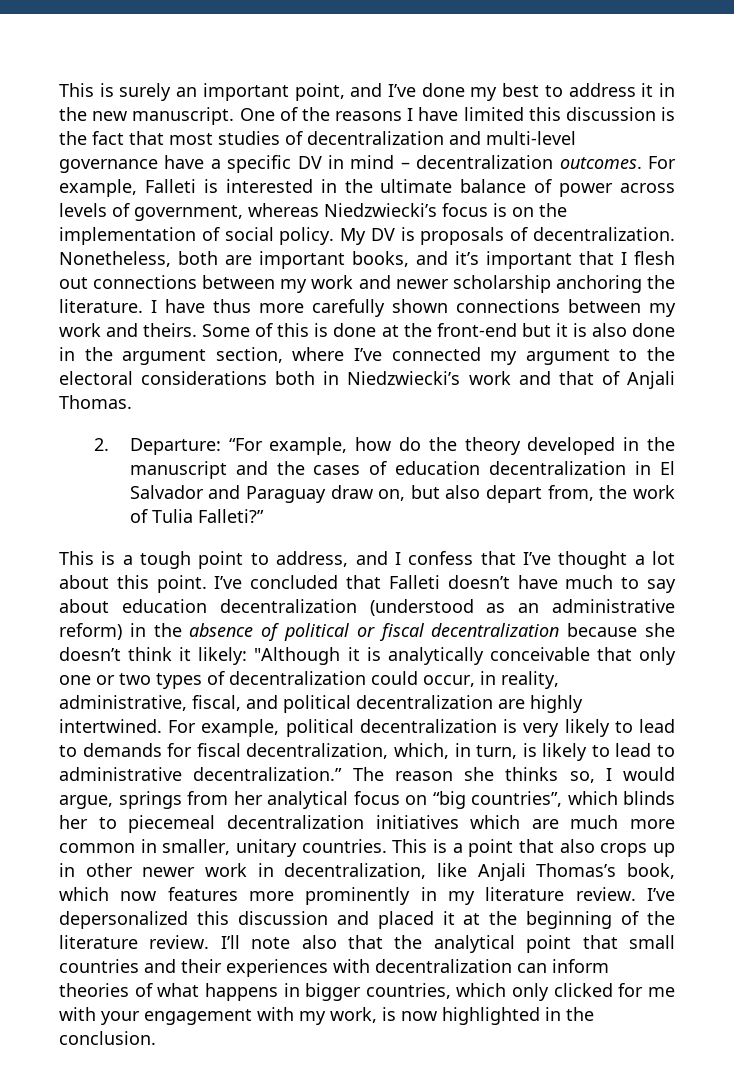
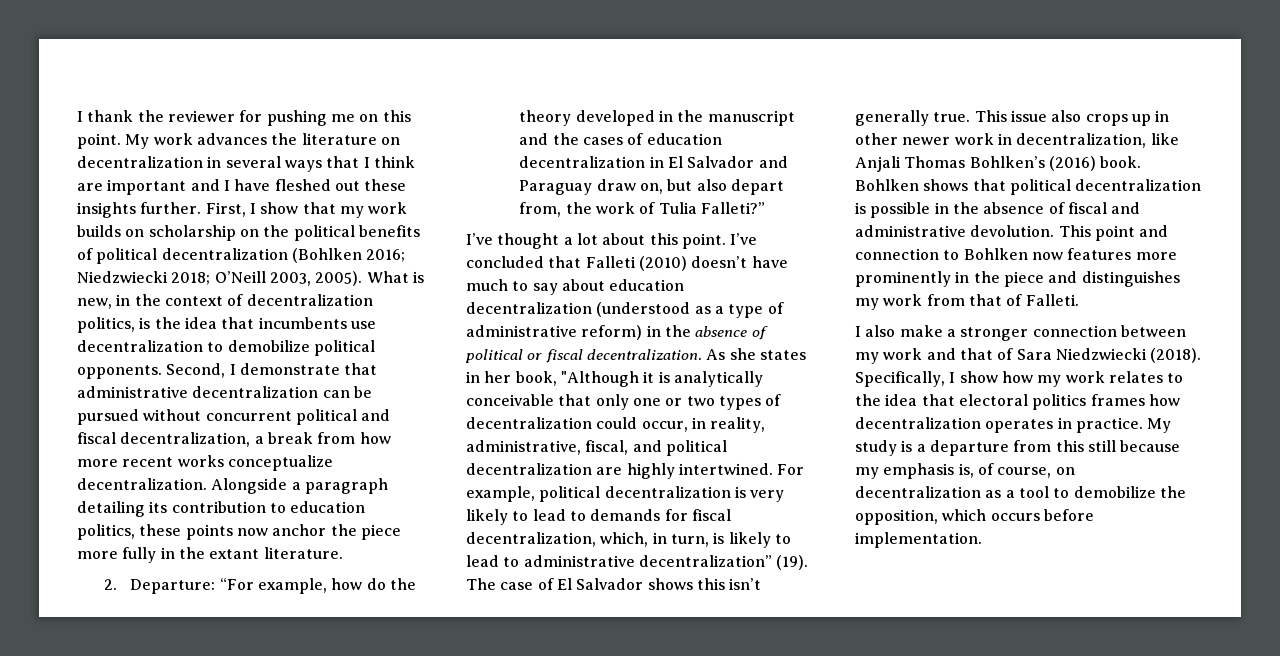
[59,83,675,101] [59,107,675,125] [59,131,576,145] [59,155,676,173] [59,179,675,197] [59,203,567,221] [59,227,675,245] [59,251,675,269] [59,275,675,293] [59,299,676,317] [59,323,676,337] [59,347,676,365] [59,371,675,389] [59,395,132,409] This is surely an important point, and I’ve done my best to address it in the new manuscript. One of the reasons I have limited this discussion is the fact that most studies of decentralization and multi-level governance have a specific DV in mind – decentralization outcomes. For example, Falleti is interested in the ultimate balance of power across levels of government, whereas Niedzwiecki’s focus is on the implementation of social policy. My DV is proposals of decentralization. Nonetheless, both are important books, and it’s important that I flesh out connections between my work and newer scholarship anchoring the literature. I have thus more carefully shown connections between my work and theirs. Some of this is done at the front-end but it is also done in the argument section, where I’ve connected my argument to the electoral considerations both in Niedzwiecki’s work and that of Anjali Thomas. -> [77,110,411,126] [77,133,400,149] [77,156,415,172] [77,179,407,195] [77,202,408,218] [77,225,420,241] [77,248,406,264] [77,271,424,286] [77,294,373,309] [77,317,376,333] [77,340,375,356] [77,363,378,379] [77,386,372,398] [77,409,391,425] [77,432,391,447] [77,455,333,471] [77,478,388,494] [77,501,366,517] [77,524,401,540] [77,547,343,563] I thank the reviewer for pushing me on this point. My work advances the literature on decentralization in several ways that I think are important and I have fleshed out these insights further. First, I show that my work builds on scholarship on the political benefits of political decentralization (Bohlken 2016; Niedzwiecki 2018; O’Neill 2003, 2005). What is new, in the context of decentralization politics, is the idea that incumbents use decentralization to demobilize political opponents. Second, I demonstrate that administrative decentralization can be pursued without concurrent political and fiscal decentralization, a break from how more recent works conceptualize decentralization. Alongside a paragraph detailing its contribution to education politics, these points now anchor the piece more fully in the extant literature.
[59,551,516,569] This is a tough point to address, and I confess that -> (765, 208) none
(440, 582) none -> [638,256,687,271] (2010)
[518,603,540,613] an -> [714,302,784,318] a type of
[431,623,675,637] [59,647,248,665] decentralization because she doesn’t think it likely: -> [586,348,806,360] [466,371,557,386] decentralization. As she states in her book,
[193,767,675,783] [59,791,675,809] [59,815,675,833] [59,839,554,857] decentralization.” The reason she thinks so, I would argue, springs from her analytical focus on “big countries”, which blinds her to piecemeal decentralization initiatives which are much more common in smaller, unitary countries. This is a point that -> [638,555,809,570] [466,578,762,590] [855,110,1047,126] decentralization” (19). The case of El Salvador shows this isn’t generally true. This issue
[536,863,675,879] [59,887,109,901] Thomas’s book, which -> [904,156,1142,171] [855,179,1202,195] [855,202,1141,218] [855,225,1169,241] [855,248,1028,260] Thomas Bohlken’s (2016) book. Bohlken shows that political decentralization is possible in the absence of fiscal and administrative devolution. This point and connection to Bohlken
[448,887,675,905] [59,911,675,929] [59,935,675,953] [59,959,609,977] [59,983,675,1001] [59,1007,594,1025] [59,1031,156,1045] my literature review. I’ve depersonalized this discussion and placed it at the beginning of the literature review. I’ll note also that the analytical point that small countries and their experiences with decentralization can inform theories of what happens in bigger countries, which only clicked for me with your engagement with my work, is now highlighted in the conclusion. -> [973,271,1180,287] [855,294,1079,310] [855,325,1186,341] [855,348,1202,364] [855,371,1184,387] [855,394,1180,410] [855,417,1172,433] [855,440,1181,456] [855,463,1075,479] [855,486,1186,498] [855,509,1094,525] [855,532,982,548] the piece and distinguishes my work from that of Falleti. // I also make a stronger connection between my work and that of Sara Niedzwiecki (2018). Specifically, I show how my work relates to the idea that electoral politics frames how decentralization operates in practice. My study is a departure from this still because my emphasis is, of course, on decentralization as a tool to demobilize the opposition, which occurs before implementation.

